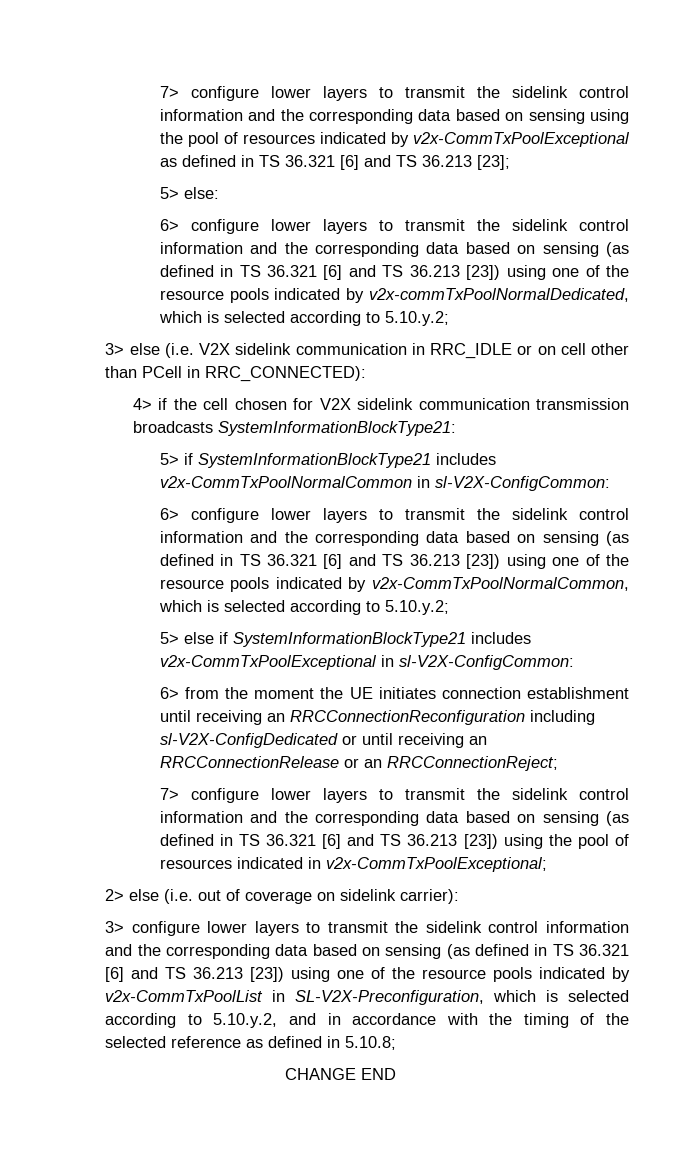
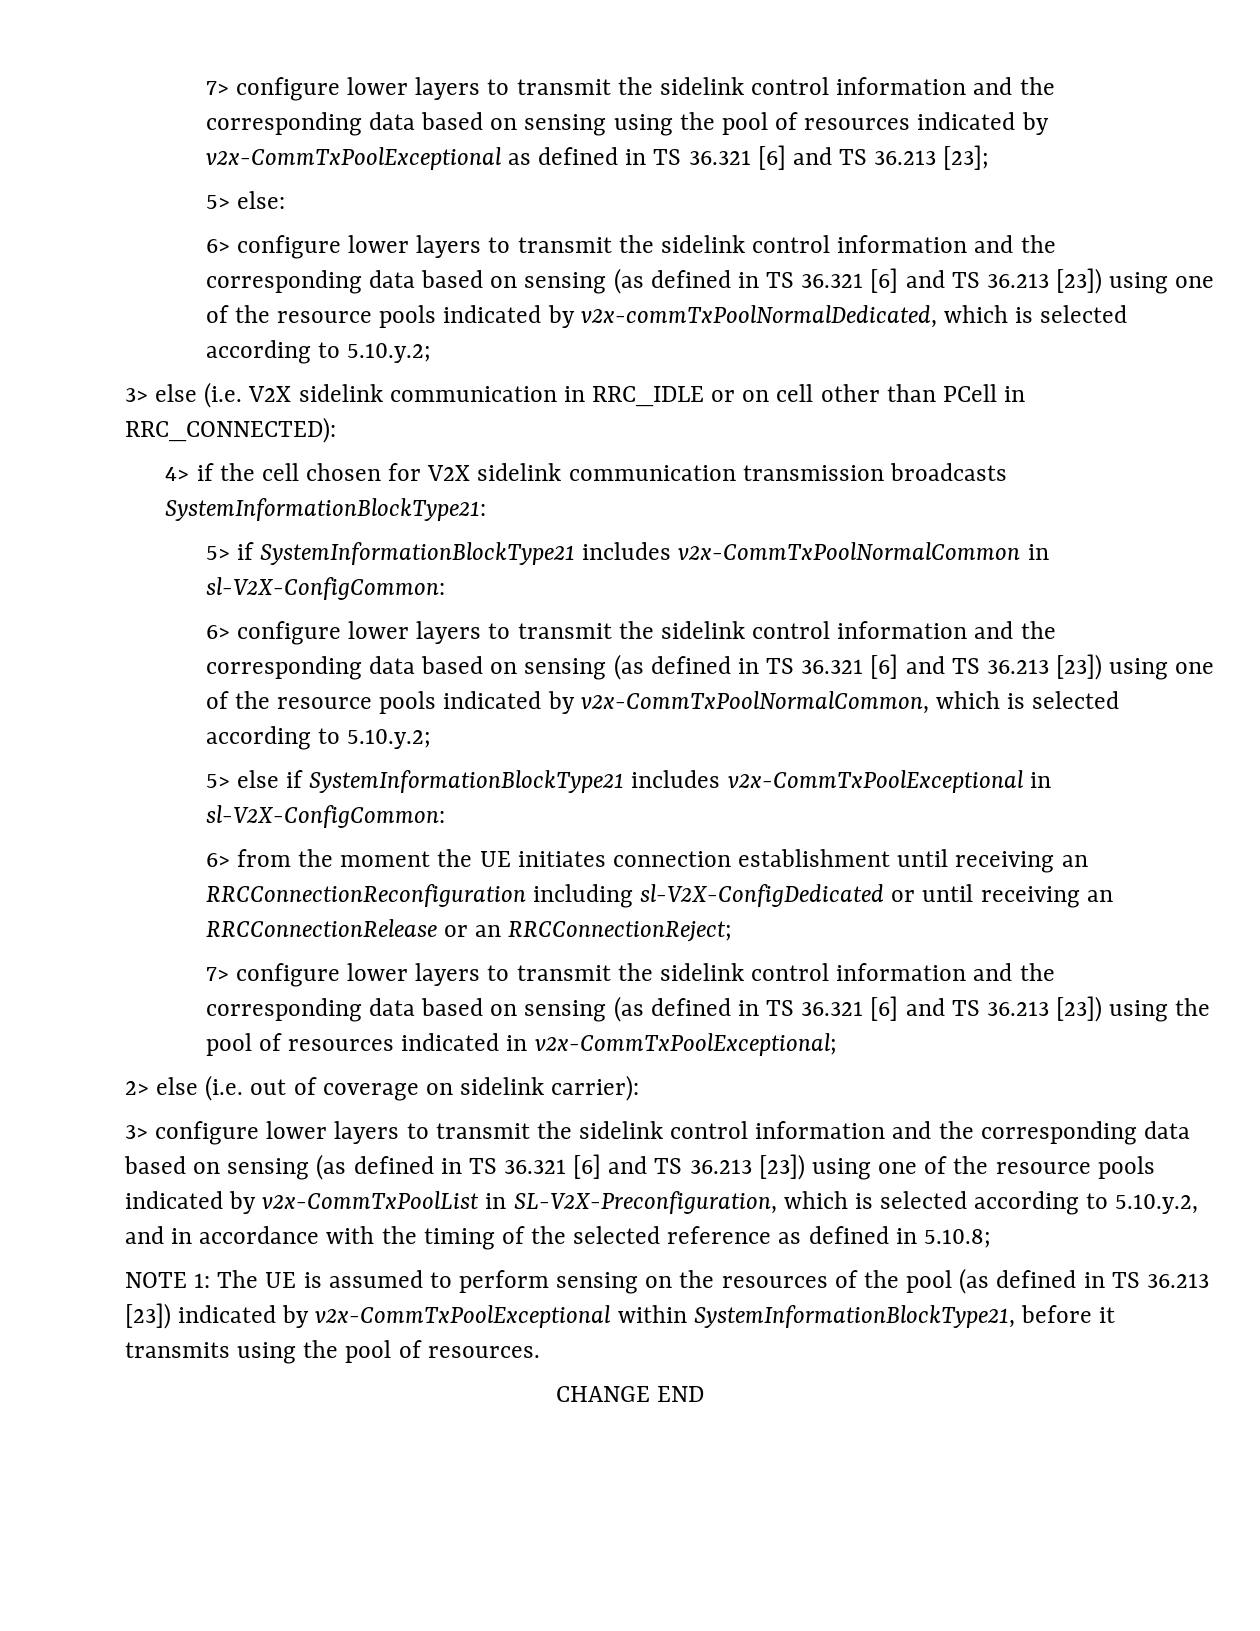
(397, 1043) none -> [124,1268,1209,1294] [124,1303,1115,1329] [124,1340,540,1364] // NOTE 1: The UE is assumed to perform sensing on the resources of the pool (as defined in TS 36.213 [23]) indicated by v2x-CommTxPoolExceptional within SystemInformationBlockType21, before it transmits using the pool of resources.

